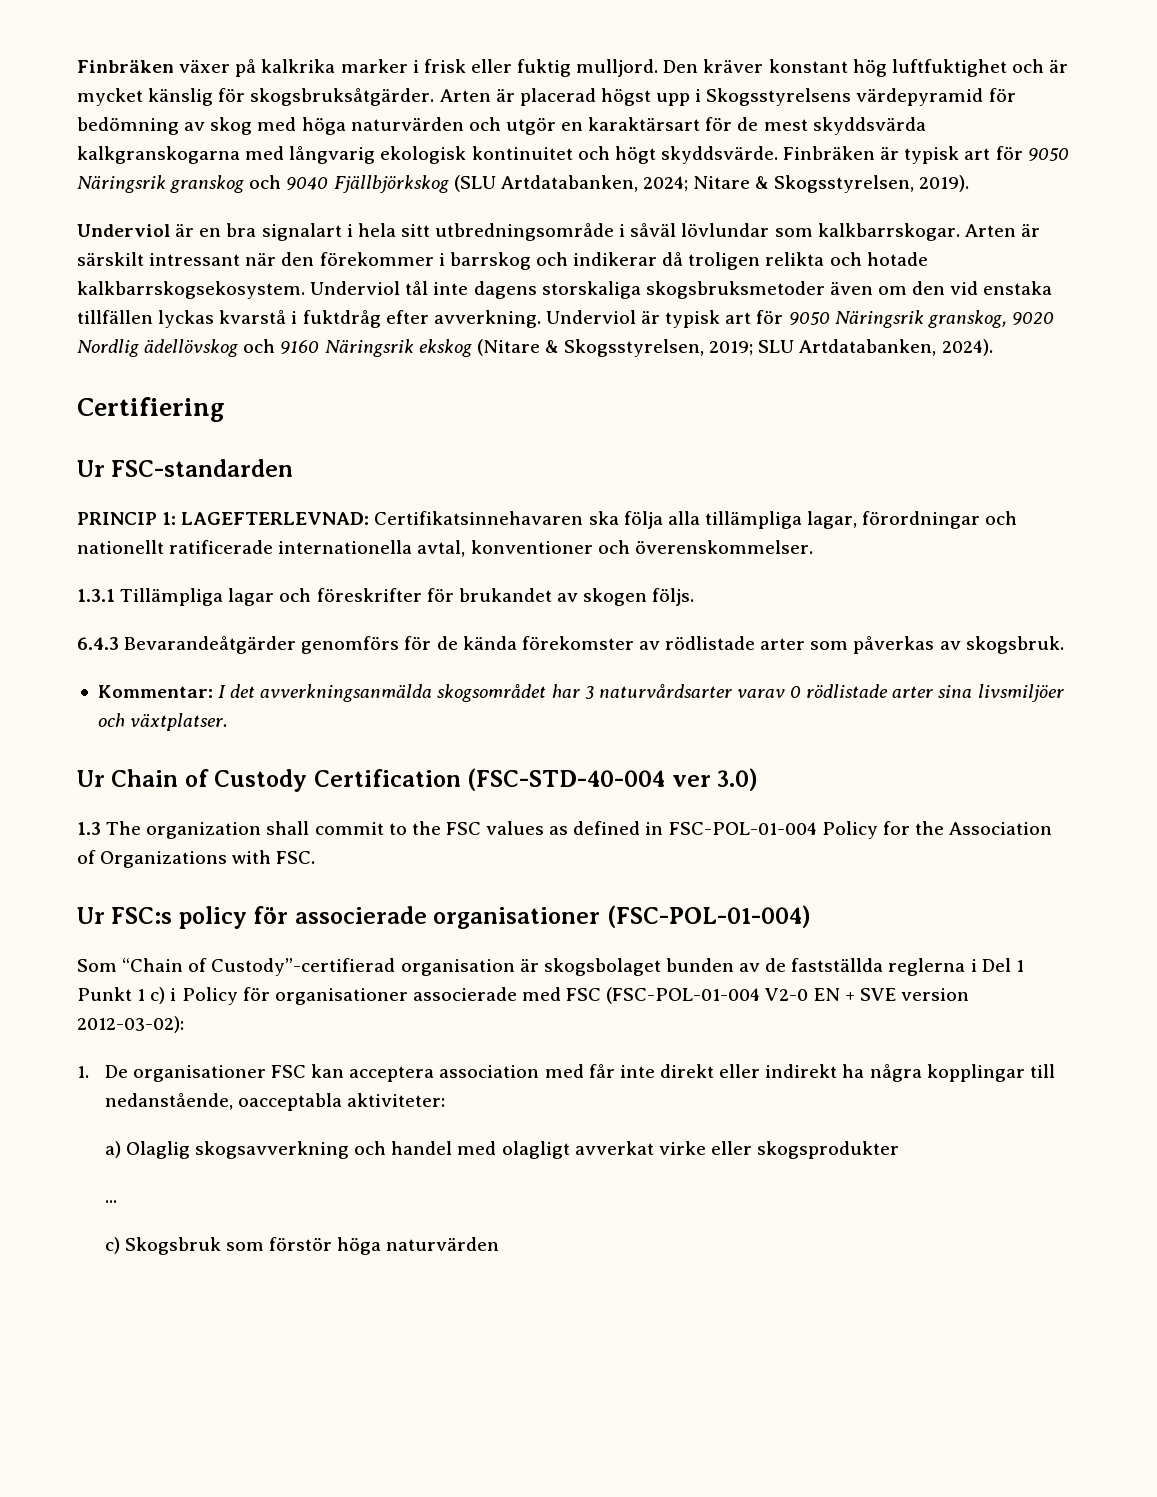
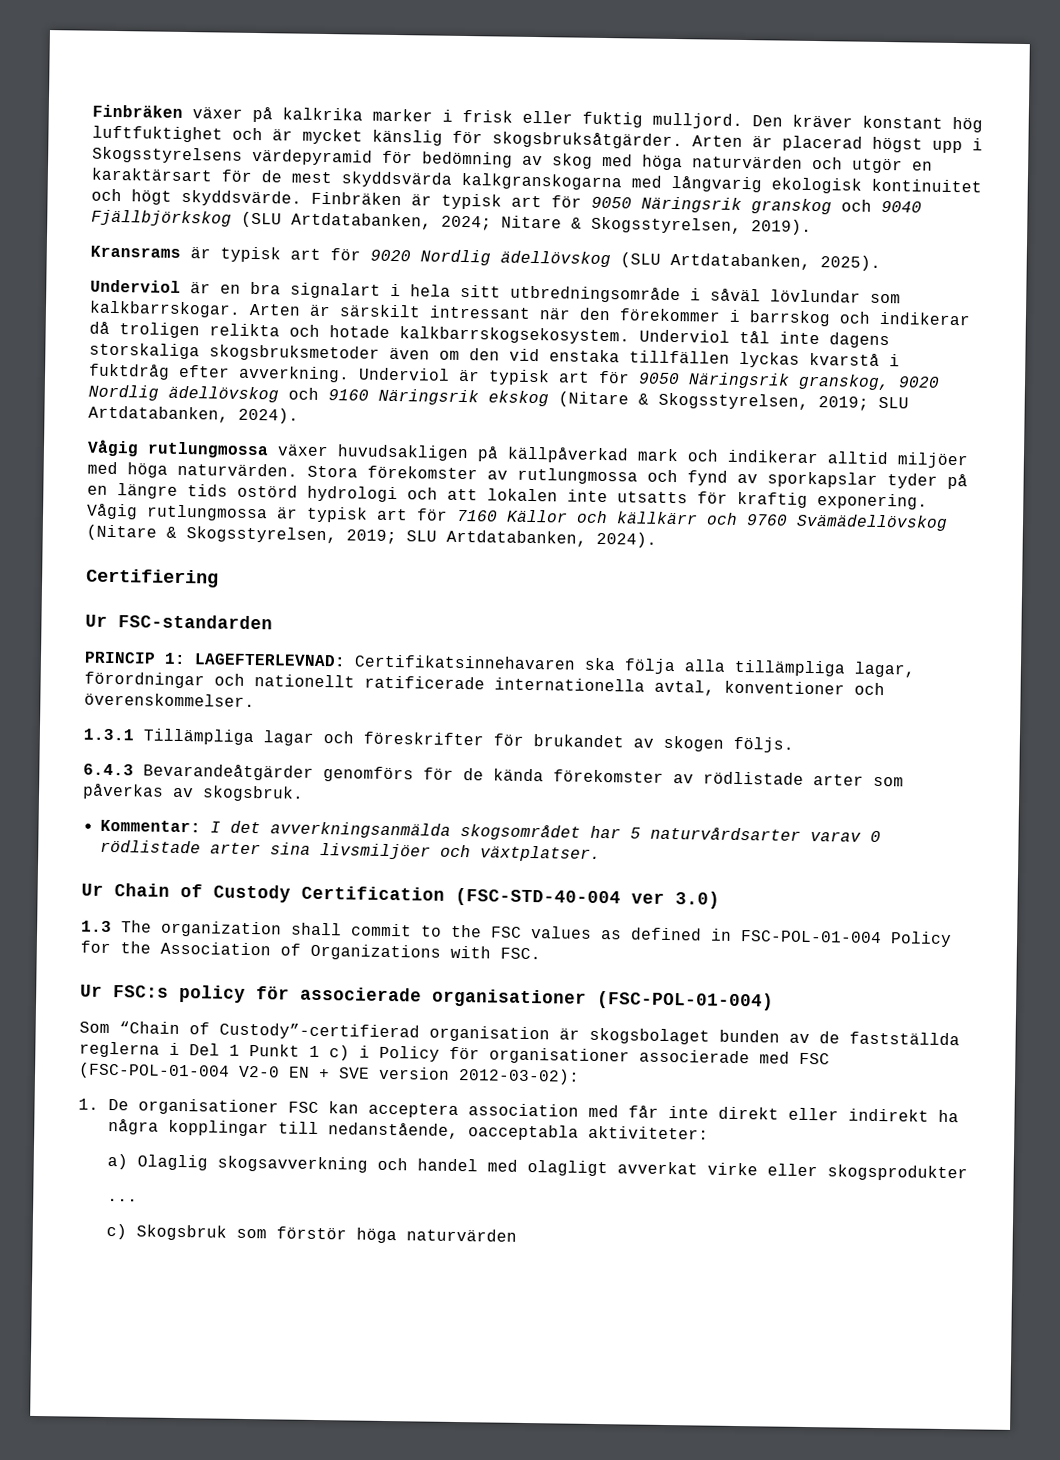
(970, 183) none -> [90,245,881,271] // Kransrams är typisk art för 9020 Nordlig ädellövskog (SLU Artdatabanken, 2025).
(993, 347) none -> [87,439,969,469] [87,461,968,490] [87,483,928,510] [86,503,948,531] [86,524,657,548] // Vågig rutlungmossa växer huvudsakligen på källpåverkad mark och indikerar alltid miljöer med höga naturvärden. Stora förekomster av rutlungmossa och fynd av sporkapslar tyder på en längre tids ostörd hydrologi och att lokalen inte utsatts för kraftig exponering. Vågig rutlungmossa är typisk art för 7160 Källor och källkärr och 9760 Svämädellövskog (Nitare & Skogsstyrelsen, 2019; SLU Artdatabanken, 2024).
[584,686,594,699] 3 -> [629,827,641,839] 5

